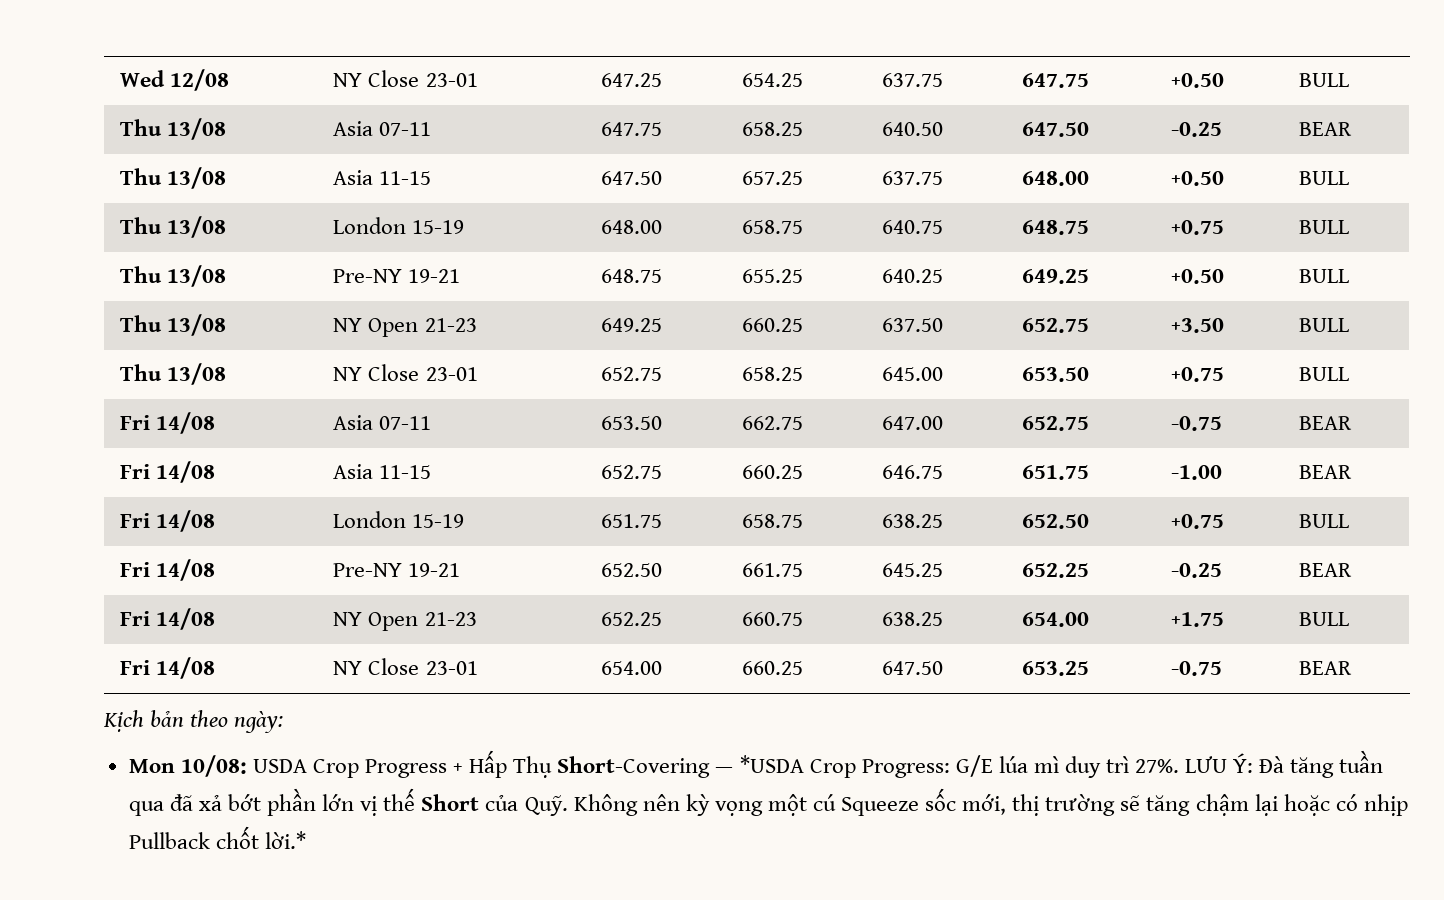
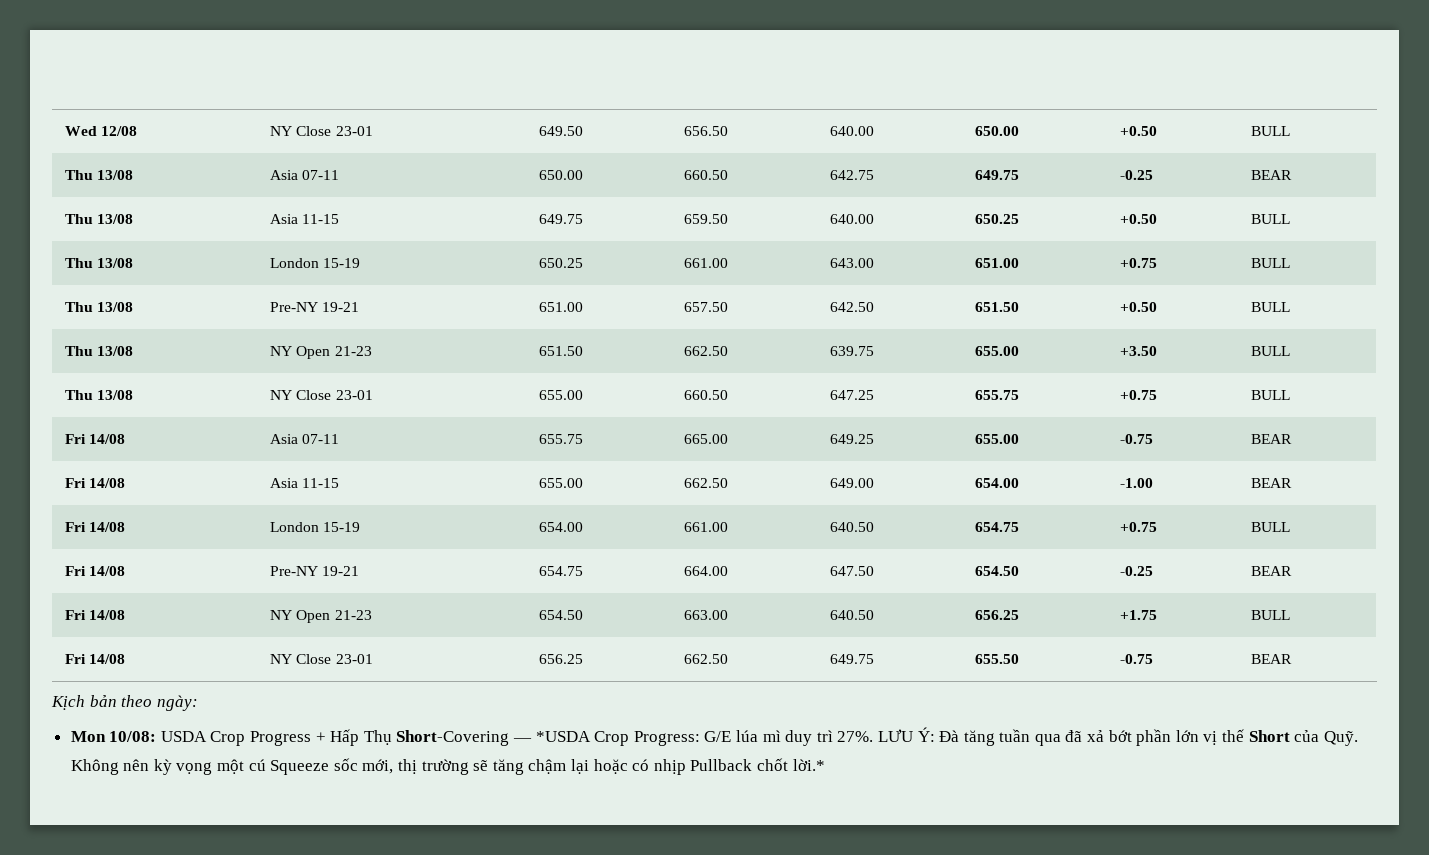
[601,73,663,87] [742,73,804,87] [882,73,944,87] [1022,73,1090,88] 647.25 | 654.25 | 637.75 | 647.75 -> [539,126,584,136] [684,126,729,136] [830,126,875,136] [975,126,1020,136] 649.50 | 656.50 | 640.00 | 650.00
[601,122,663,136] [742,122,804,136] [882,122,944,136] [1022,122,1090,137] 647.75 | 658.25 | 640.50 | 647.50 -> [539,170,584,180] [684,170,729,180] [830,170,875,180] [975,170,1020,180] 650.00 | 660.50 | 642.75 | 649.75
[601,171,663,185] [742,171,804,185] [882,171,944,185] [1022,171,1090,186] 647.50 | 657.25 | 637.75 | 648.00 -> [539,214,584,224] [684,214,729,224] [830,214,875,224] [975,214,1020,224] 649.75 | 659.50 | 640.00 | 650.25
[601,220,663,234] [742,220,804,234] [882,220,944,234] [1022,220,1090,235] 648.00 | 658.75 | 640.75 | 648.75 -> [539,258,584,268] [684,258,729,268] [830,258,875,268] [975,258,1020,268] 650.25 | 661.00 | 643.00 | 651.00
[601,269,663,283] [742,269,804,283] [882,269,944,283] [1022,269,1090,284] 648.75 | 655.25 | 640.25 | 649.25 -> [539,302,584,312] [684,302,729,312] [830,302,875,312] [975,302,1020,312] 651.00 | 657.50 | 642.50 | 651.50
[601,318,663,332] [742,318,804,332] [882,318,944,332] [1022,318,1090,333] 649.25 | 660.25 | 637.50 | 652.75 -> [539,346,584,356] [684,346,729,356] [830,346,875,356] [975,346,1020,356] 651.50 | 662.50 | 639.75 | 655.00
[601,367,663,381] [742,367,804,381] [882,367,944,381] [1022,367,1090,382] 652.75 | 658.25 | 645.00 | 653.50 -> [539,390,584,400] [684,390,729,400] [830,390,875,400] [975,390,1020,400] 655.00 | 660.50 | 647.25 | 655.75
[601,416,663,430] [742,416,804,430] [882,416,944,430] [1022,416,1090,431] 653.50 | 662.75 | 647.00 | 652.75 -> [539,434,584,444] [684,434,729,444] [830,434,875,444] [975,434,1020,444] 655.75 | 665.00 | 649.25 | 655.00
[601,465,663,479] [742,465,804,479] [882,465,944,479] [1022,465,1090,480] 652.75 | 660.25 | 646.75 | 651.75 -> [539,478,584,488] [684,478,729,488] [830,478,875,488] [975,478,1020,488] 655.00 | 662.50 | 649.00 | 654.00
[601,514,663,528] [742,514,804,528] [882,514,944,528] [1022,514,1090,529] 651.75 | 658.75 | 638.25 | 652.50 -> [539,522,584,532] [684,522,729,532] [830,522,875,532] [975,522,1020,532] 654.00 | 661.00 | 640.50 | 654.75
[601,563,663,577] [742,563,804,577] [882,563,944,577] [1022,563,1090,578] 652.50 | 661.75 | 645.25 | 652.25 -> [539,566,584,576] [684,566,729,576] [830,566,875,576] [975,566,1020,576] 654.75 | 664.00 | 647.50 | 654.50
[601,612,663,626] [742,612,804,626] [882,612,944,626] [1022,612,1090,627] 652.25 | 660.75 | 638.25 | 654.00 -> [539,610,584,620] [684,610,729,620] [830,610,875,620] [975,610,1020,620] 654.50 | 663.00 | 640.50 | 656.25
[601,661,663,675] [742,661,804,675] [882,661,944,675] [1022,661,1090,676] 654.00 | 660.25 | 647.50 | 653.25 -> [539,654,584,664] [684,654,729,664] [830,654,875,664] [975,654,1020,664] 656.25 | 662.50 | 649.75 | 655.50

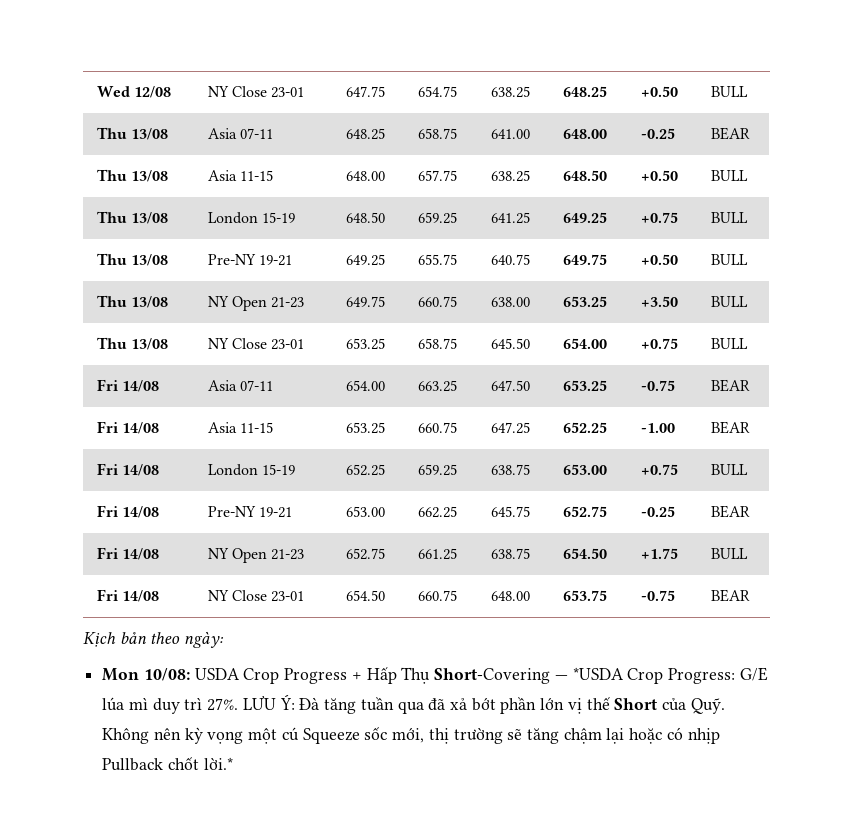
[539,126,584,136] [684,126,729,136] [830,126,875,136] [975,126,1020,136] 649.50 | 656.50 | 640.00 | 650.00 -> [345,86,385,97] [417,86,457,97] [490,86,530,98] [562,86,607,97] 647.75 | 654.75 | 638.25 | 648.25
[539,170,584,180] [684,170,729,180] [830,170,875,180] [975,170,1020,180] 650.00 | 660.50 | 642.75 | 649.75 -> [345,128,385,140] [417,128,457,139] [490,129,530,139] [562,129,607,139] 648.25 | 658.75 | 641.00 | 648.00
[539,214,584,224] [684,214,729,224] [830,214,875,224] [975,214,1020,224] 649.75 | 659.50 | 640.00 | 650.25 -> [345,171,385,181] [417,170,457,181] [490,170,530,182] [562,170,607,181] 648.00 | 657.75 | 638.25 | 648.50
[539,258,584,268] [684,258,729,268] [830,258,875,268] [975,258,1020,268] 650.25 | 661.00 | 643.00 | 651.00 -> [345,212,385,223] [417,212,457,224] [490,212,530,224] [562,212,607,223] 648.50 | 659.25 | 641.25 | 649.25
[539,302,584,312] [684,302,729,312] [830,302,875,312] [975,302,1020,312] 651.00 | 657.50 | 642.50 | 651.50 -> [345,254,385,266] [417,254,457,265] [490,254,530,265] [562,254,607,265] 649.25 | 655.75 | 640.75 | 649.75
[539,346,584,356] [684,346,729,356] [830,346,875,356] [975,346,1020,356] 651.50 | 662.50 | 639.75 | 655.00 -> [345,296,385,307] [417,296,457,307] [490,297,530,307] [562,296,607,307] 649.75 | 660.75 | 638.00 | 653.25
[539,390,584,400] [684,390,729,400] [830,390,875,400] [975,390,1020,400] 655.00 | 660.50 | 647.25 | 655.75 -> [345,338,385,350] [417,338,457,349] [490,338,530,349] [562,338,607,349] 653.25 | 658.75 | 645.50 | 654.00
[539,434,584,444] [684,434,729,444] [830,434,875,444] [975,434,1020,444] 655.75 | 665.00 | 649.25 | 655.00 -> [345,380,385,391] [417,380,457,392] [490,380,530,391] [562,380,607,391] 654.00 | 663.25 | 647.50 | 653.25
[539,478,584,488] [684,478,729,488] [830,478,875,488] [975,478,1020,488] 655.00 | 662.50 | 649.00 | 654.00 -> [345,422,385,434] [417,422,457,433] [490,422,530,434] [562,422,607,433] 653.25 | 660.75 | 647.25 | 652.25
[539,522,584,532] [684,522,729,532] [830,522,875,532] [975,522,1020,532] 654.00 | 661.00 | 640.50 | 654.75 -> [345,464,385,476] [417,464,457,476] [490,464,530,475] [562,464,607,475] 652.25 | 659.25 | 638.75 | 653.00
[539,566,584,576] [684,566,729,576] [830,566,875,576] [975,566,1020,576] 654.75 | 664.00 | 647.50 | 654.50 -> [345,506,385,517] [417,506,457,518] [490,506,530,517] [562,506,607,517] 653.00 | 662.25 | 645.75 | 652.75
[539,610,584,620] [684,610,729,620] [830,610,875,620] [975,610,1020,620] 654.50 | 663.00 | 640.50 | 656.25 -> [345,548,385,560] [417,548,457,560] [490,548,530,559] [562,548,607,559] 652.75 | 661.25 | 638.75 | 654.50
[539,654,584,664] [684,654,729,664] [830,654,875,664] [975,654,1020,664] 656.25 | 662.50 | 649.75 | 655.50 -> [345,590,385,601] [417,590,457,601] [490,591,530,601] [562,590,607,601] 654.50 | 660.75 | 648.00 | 653.75

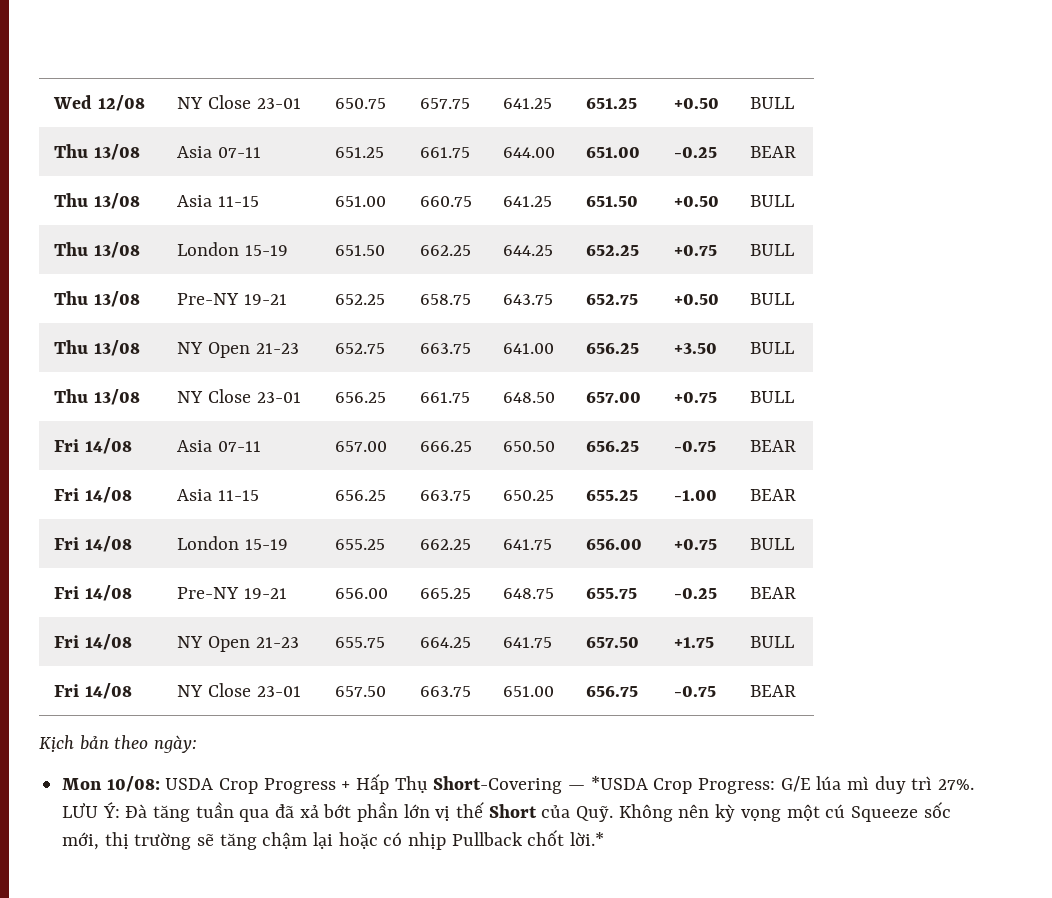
[345,86,385,97] [417,86,457,97] [490,86,530,98] [562,86,607,97] 647.75 | 654.75 | 638.25 | 648.25 -> [335,98,387,109] [420,98,471,109] [503,98,553,109] [586,98,638,109] 650.75 | 657.75 | 641.25 | 651.25
[345,128,385,140] [417,128,457,139] [490,129,530,139] [562,129,607,139] 648.25 | 658.75 | 641.00 | 648.00 -> [335,147,385,158] [420,147,471,158] [503,147,556,158] [586,147,641,158] 651.25 | 661.75 | 644.00 | 651.00
[345,171,385,181] [417,170,457,181] [490,170,530,182] [562,170,607,181] 648.00 | 657.75 | 638.25 | 648.50 -> [335,196,387,207] [420,196,473,207] [503,196,553,207] [586,196,639,207] 651.00 | 660.75 | 641.25 | 651.50
[345,212,385,223] [417,212,457,224] [490,212,530,224] [562,212,607,223] 648.50 | 659.25 | 641.25 | 649.25 -> [335,245,386,256] [420,245,472,256] [503,245,554,256] [586,245,640,256] 651.50 | 662.25 | 644.25 | 652.25
[345,254,385,266] [417,254,457,265] [490,254,530,265] [562,254,607,265] 649.25 | 655.75 | 640.75 | 649.75 -> [335,294,386,305] [420,294,472,305] [503,294,554,305] [586,294,639,305] 652.25 | 658.75 | 643.75 | 652.75
[345,296,385,307] [417,296,457,307] [490,297,530,307] [562,296,607,307] 649.75 | 660.75 | 638.00 | 653.25 -> [335,343,386,354] [420,343,472,354] [503,343,555,354] [586,343,640,354] 652.75 | 663.75 | 641.00 | 656.25
[345,338,385,350] [417,338,457,349] [490,338,530,349] [562,338,607,349] 653.25 | 658.75 | 645.50 | 654.00 -> [335,392,387,403] [420,392,471,403] [503,392,556,403] [586,392,642,403] 656.25 | 661.75 | 648.50 | 657.00
[345,380,385,391] [417,380,457,392] [490,380,530,391] [562,380,607,391] 654.00 | 663.25 | 647.50 | 653.25 -> [335,441,388,452] [420,441,473,452] [503,441,556,452] [586,441,640,452] 657.00 | 666.25 | 650.50 | 656.25
[345,422,385,434] [417,422,457,433] [490,422,530,434] [562,422,607,433] 653.25 | 660.75 | 647.25 | 652.25 -> [335,490,387,501] [420,490,472,501] [503,490,555,501] [586,490,639,501] 656.25 | 663.75 | 650.25 | 655.25
[345,464,385,476] [417,464,457,476] [490,464,530,475] [562,464,607,475] 652.25 | 659.25 | 638.75 | 653.00 -> [335,539,386,550] [420,539,472,550] [503,539,553,550] [586,539,643,550] 655.25 | 662.25 | 641.75 | 656.00
[345,506,385,517] [417,506,457,518] [490,506,530,517] [562,506,607,517] 653.00 | 662.25 | 645.75 | 652.75 -> [335,588,389,599] [420,588,472,599] [503,588,555,599] [586,588,638,599] 656.00 | 665.25 | 648.75 | 655.75
[345,548,385,560] [417,548,457,560] [490,548,530,559] [562,548,607,559] 652.75 | 661.25 | 638.75 | 654.50 -> [335,637,386,648] [420,637,472,648] [503,637,553,648] [586,637,640,648] 655.75 | 664.25 | 641.75 | 657.50
[345,590,385,601] [417,590,457,601] [490,591,530,601] [562,590,607,601] 654.50 | 660.75 | 648.00 | 653.75 -> [335,686,387,697] [420,686,472,697] [503,686,555,697] [586,686,639,697] 657.50 | 663.75 | 651.00 | 656.75

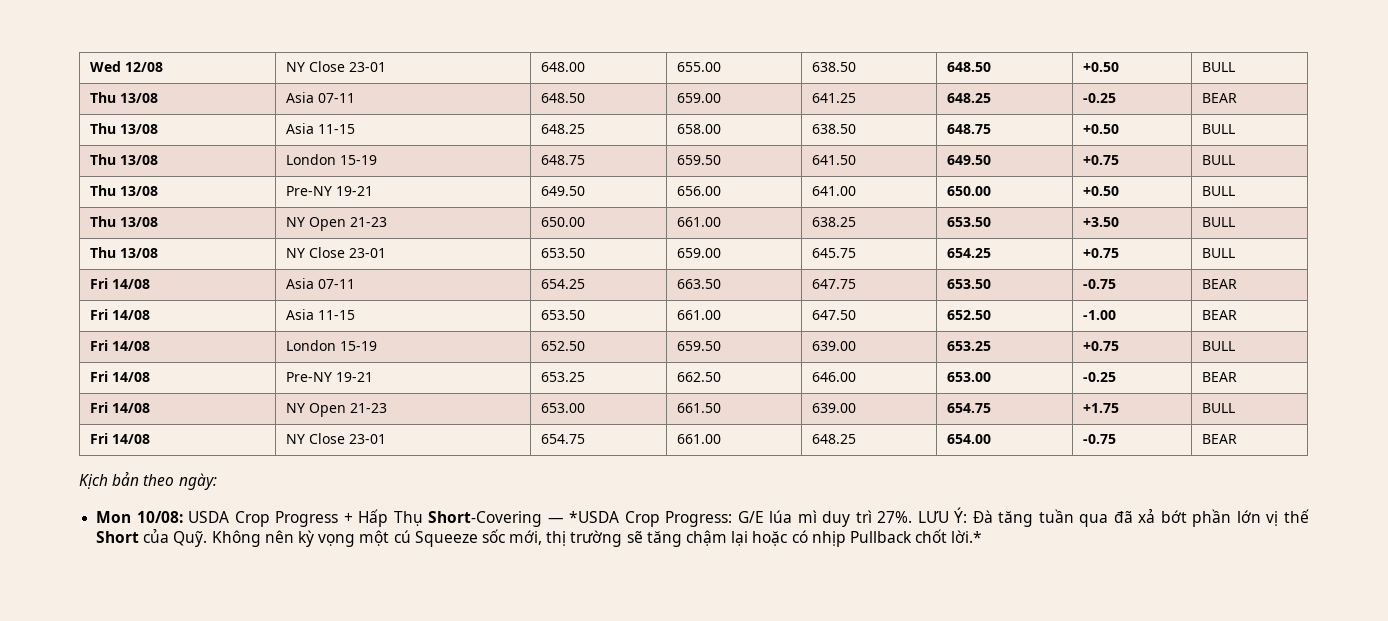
[335,98,387,109] [420,98,471,109] [503,98,553,109] [586,98,638,109] 650.75 | 657.75 | 641.25 | 651.25 -> [540,62,585,72] [676,62,721,72] [811,62,856,72] [946,62,991,72] 648.00 | 655.00 | 638.50 | 648.50
[335,147,385,158] [420,147,471,158] [503,147,556,158] [586,147,641,158] 651.25 | 661.75 | 644.00 | 651.00 -> [540,93,585,103] [676,93,721,103] [811,93,856,103] [946,93,991,103] 648.50 | 659.00 | 641.25 | 648.25
[335,196,387,207] [420,196,473,207] [503,196,553,207] [586,196,639,207] 651.00 | 660.75 | 641.25 | 651.50 -> [540,124,585,134] [676,124,721,134] [811,124,856,134] [946,124,991,134] 648.25 | 658.00 | 638.50 | 648.75
[335,245,386,256] [420,245,472,256] [503,245,554,256] [586,245,640,256] 651.50 | 662.25 | 644.25 | 652.25 -> [540,155,585,165] [676,155,721,165] [811,155,856,165] [946,155,991,165] 648.75 | 659.50 | 641.50 | 649.50
[335,294,386,305] [420,294,472,305] [503,294,554,305] [586,294,639,305] 652.25 | 658.75 | 643.75 | 652.75 -> [540,186,585,196] [676,186,721,196] [811,186,856,196] [946,186,991,196] 649.50 | 656.00 | 641.00 | 650.00
[335,343,386,354] [420,343,472,354] [503,343,555,354] [586,343,640,354] 652.75 | 663.75 | 641.00 | 656.25 -> [540,217,585,227] [676,217,721,227] [811,217,856,227] [946,217,991,227] 650.00 | 661.00 | 638.25 | 653.50
[335,392,387,403] [420,392,471,403] [503,392,556,403] [586,392,642,403] 656.25 | 661.75 | 648.50 | 657.00 -> [540,248,585,258] [676,248,721,258] [811,248,856,258] [946,248,991,258] 653.50 | 659.00 | 645.75 | 654.25
[335,441,388,452] [420,441,473,452] [503,441,556,452] [586,441,640,452] 657.00 | 666.25 | 650.50 | 656.25 -> [540,279,585,289] [676,279,721,289] [811,279,856,289] [946,279,991,289] 654.25 | 663.50 | 647.75 | 653.50
[335,490,387,501] [420,490,472,501] [503,490,555,501] [586,490,639,501] 656.25 | 663.75 | 650.25 | 655.25 -> [540,310,585,320] [676,310,721,320] [811,310,856,320] [946,310,991,320] 653.50 | 661.00 | 647.50 | 652.50
[335,539,386,550] [420,539,472,550] [503,539,553,550] [586,539,643,550] 655.25 | 662.25 | 641.75 | 656.00 -> [540,341,585,351] [676,341,721,351] [811,341,856,351] [946,341,991,351] 652.50 | 659.50 | 639.00 | 653.25
[335,588,389,599] [420,588,472,599] [503,588,555,599] [586,588,638,599] 656.00 | 665.25 | 648.75 | 655.75 -> [540,372,585,382] [676,372,721,382] [811,372,856,382] [946,372,991,382] 653.25 | 662.50 | 646.00 | 653.00
[335,637,386,648] [420,637,472,648] [503,637,553,648] [586,637,640,648] 655.75 | 664.25 | 641.75 | 657.50 -> [540,403,585,413] [676,403,721,413] [811,403,856,413] [946,403,991,413] 653.00 | 661.50 | 639.00 | 654.75
[335,686,387,697] [420,686,472,697] [503,686,555,697] [586,686,639,697] 657.50 | 663.75 | 651.00 | 656.75 -> [540,434,585,444] [676,434,721,444] [811,434,856,444] [946,434,991,444] 654.75 | 661.00 | 648.25 | 654.00

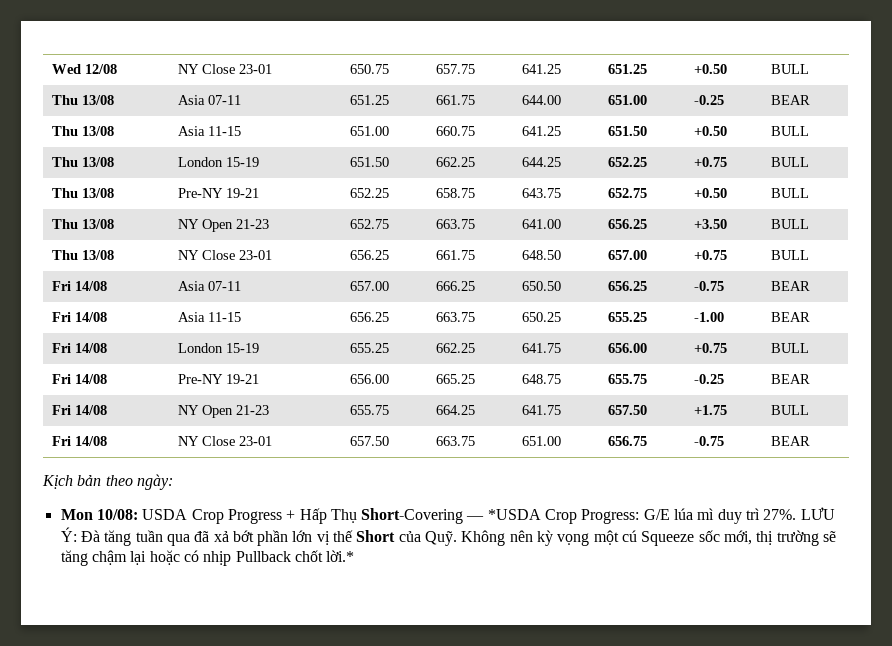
[540,62,585,72] [676,62,721,72] [811,62,856,72] [946,62,991,72] 648.00 | 655.00 | 638.50 | 648.50 -> [349,64,389,74] [435,64,475,74] [521,64,561,74] [607,64,647,74] 650.75 | 657.75 | 641.25 | 651.25
[540,93,585,103] [676,93,721,103] [811,93,856,103] [946,93,991,103] 648.50 | 659.00 | 641.25 | 648.25 -> [349,95,389,105] [435,95,475,105] [521,95,561,105] [607,95,647,105] 651.25 | 661.75 | 644.00 | 651.00
[540,124,585,134] [676,124,721,134] [811,124,856,134] [946,124,991,134] 648.25 | 658.00 | 638.50 | 648.75 -> [349,126,389,136] [435,126,475,136] [521,126,561,136] [607,126,647,136] 651.00 | 660.75 | 641.25 | 651.50
[540,155,585,165] [676,155,721,165] [811,155,856,165] [946,155,991,165] 648.75 | 659.50 | 641.50 | 649.50 -> [349,157,389,167] [435,157,475,167] [521,157,561,167] [607,157,647,167] 651.50 | 662.25 | 644.25 | 652.25
[540,186,585,196] [676,186,721,196] [811,186,856,196] [946,186,991,196] 649.50 | 656.00 | 641.00 | 650.00 -> [349,188,389,198] [435,188,475,198] [521,188,561,198] [607,188,647,198] 652.25 | 658.75 | 643.75 | 652.75
[540,217,585,227] [676,217,721,227] [811,217,856,227] [946,217,991,227] 650.00 | 661.00 | 638.25 | 653.50 -> [349,219,389,229] [435,219,475,229] [521,219,561,229] [607,219,647,229] 652.75 | 663.75 | 641.00 | 656.25
[540,248,585,258] [676,248,721,258] [811,248,856,258] [946,248,991,258] 653.50 | 659.00 | 645.75 | 654.25 -> [349,250,389,260] [435,250,475,260] [521,250,561,260] [607,250,647,260] 656.25 | 661.75 | 648.50 | 657.00
[540,279,585,289] [676,279,721,289] [811,279,856,289] [946,279,991,289] 654.25 | 663.50 | 647.75 | 653.50 -> [349,281,389,291] [435,281,475,291] [521,281,561,291] [607,281,647,291] 657.00 | 666.25 | 650.50 | 656.25
[540,310,585,320] [676,310,721,320] [811,310,856,320] [946,310,991,320] 653.50 | 661.00 | 647.50 | 652.50 -> [349,312,389,322] [435,312,475,322] [521,312,561,322] [607,312,647,322] 656.25 | 663.75 | 650.25 | 655.25
[540,341,585,351] [676,341,721,351] [811,341,856,351] [946,341,991,351] 652.50 | 659.50 | 639.00 | 653.25 -> [349,343,389,353] [435,343,475,353] [521,343,561,353] [607,343,647,353] 655.25 | 662.25 | 641.75 | 656.00
[540,372,585,382] [676,372,721,382] [811,372,856,382] [946,372,991,382] 653.25 | 662.50 | 646.00 | 653.00 -> [349,374,389,384] [435,374,475,384] [521,374,561,384] [607,374,647,384] 656.00 | 665.25 | 648.75 | 655.75
[540,403,585,413] [676,403,721,413] [811,403,856,413] [946,403,991,413] 653.00 | 661.50 | 639.00 | 654.75 -> [349,405,389,415] [435,405,475,415] [521,405,561,415] [607,405,647,415] 655.75 | 664.25 | 641.75 | 657.50
[540,434,585,444] [676,434,721,444] [811,434,856,444] [946,434,991,444] 654.75 | 661.00 | 648.25 | 654.00 -> [349,436,389,446] [435,436,475,446] [521,436,561,446] [607,436,647,446] 657.50 | 663.75 | 651.00 | 656.75

